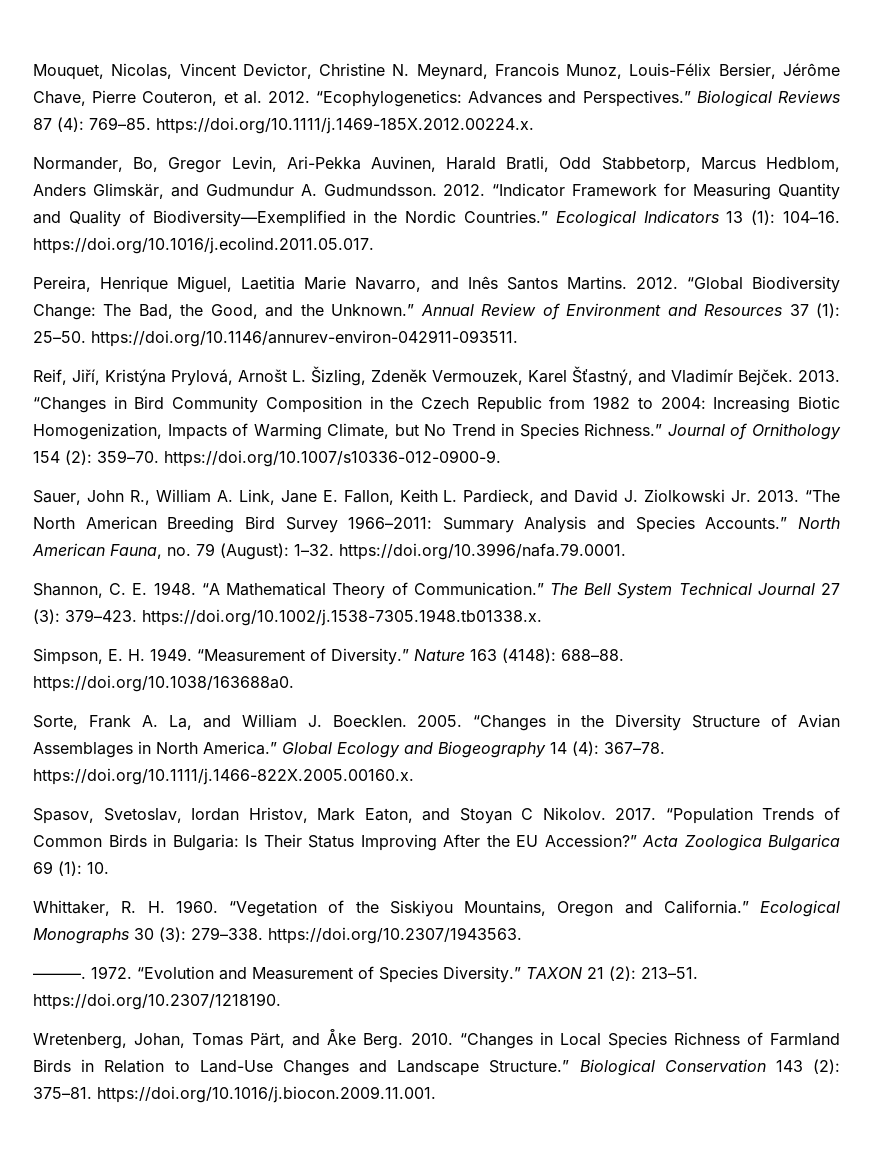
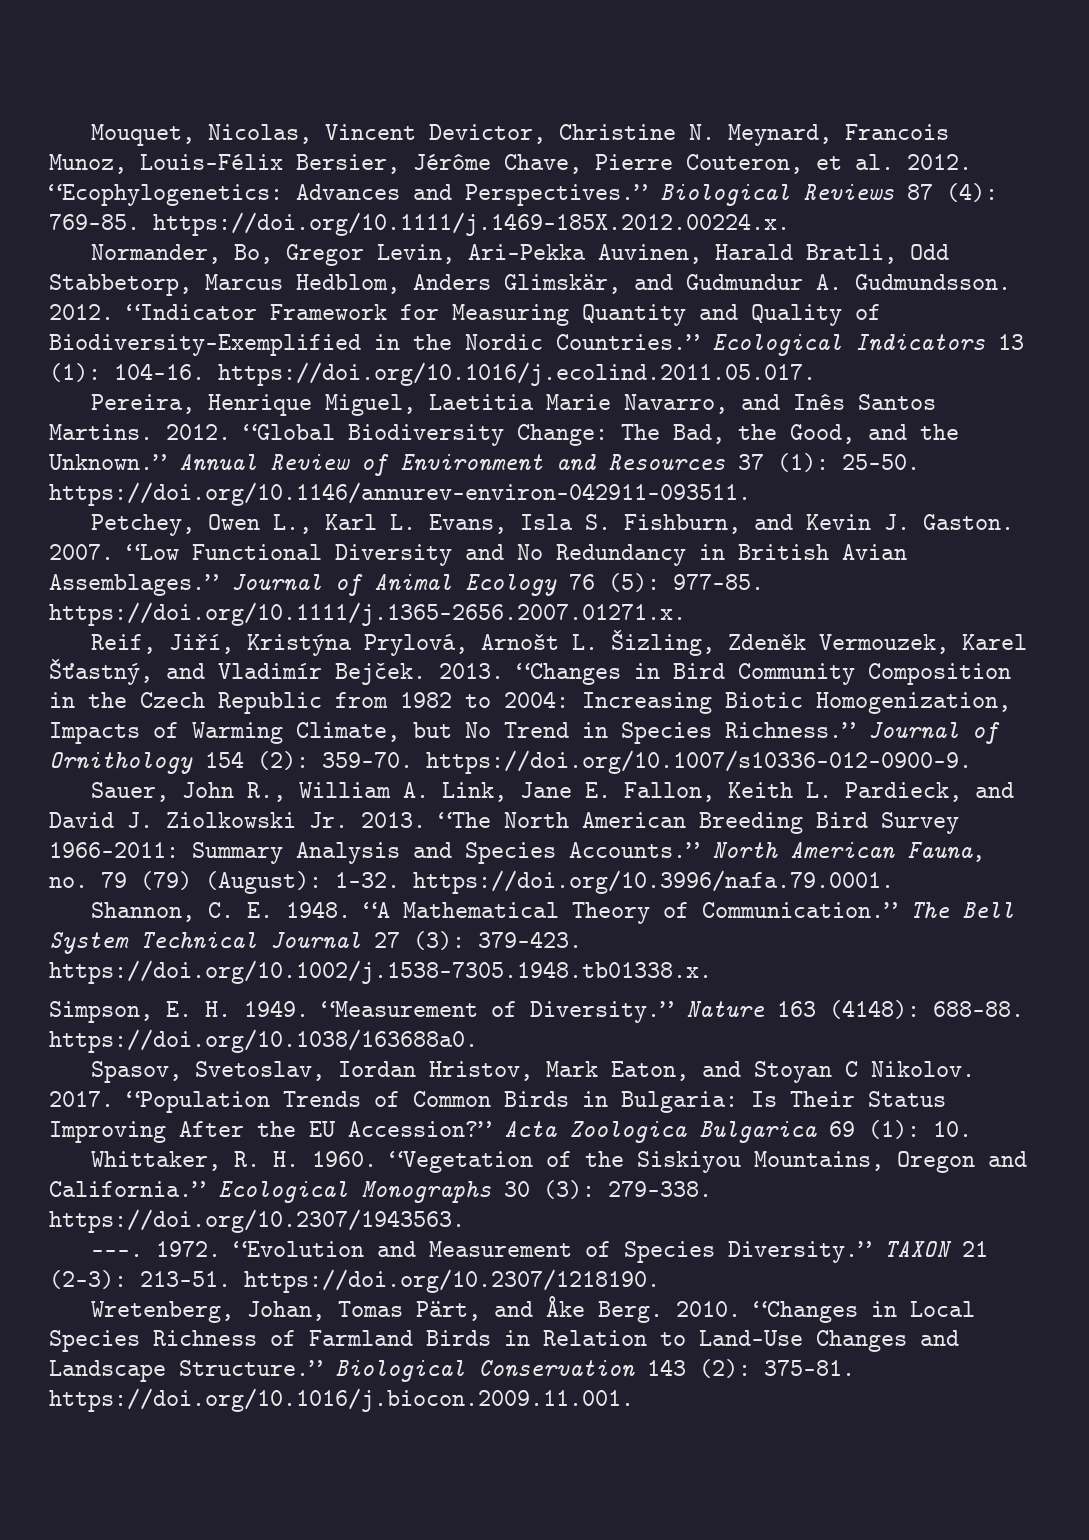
(518, 338) none -> [91,514,1015,536] [49,544,907,566] [49,573,764,596] [49,602,686,626] // Petchey, Owen L., Karl L. Evans, Isla S. Fishburn, and Kevin J. Gaston. 2007. “Low Functional Diversity and No Redundancy in British Avian Assemblages.” Journal of Animal Ecology 76 (5): 977–85. https://doi.org/10.1111/j.1365-2656.2007.01271.x.
(215, 549) none -> [140,871,192,890] (79)
[33,714,840,731] [33,741,665,758] [33,768,414,785] // Sorte, Frank A. La, and William J. Boecklen. 2005. “Changes in the Diversity Structure of Avian Assemblages in North America.” Global Ecology and Biogeography 14 (4): 367–78. https://doi.org/10.1111/j.1466-822X.2005.00160.x. -> (478, 1041) none
[609,966,636,981] (2): -> [49,1270,127,1289] (2-3):

